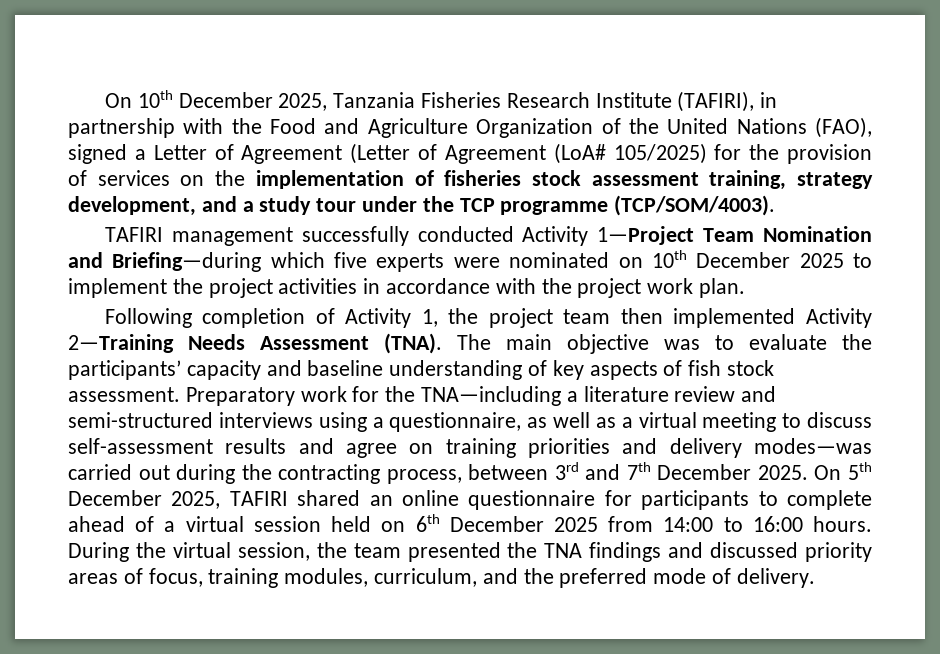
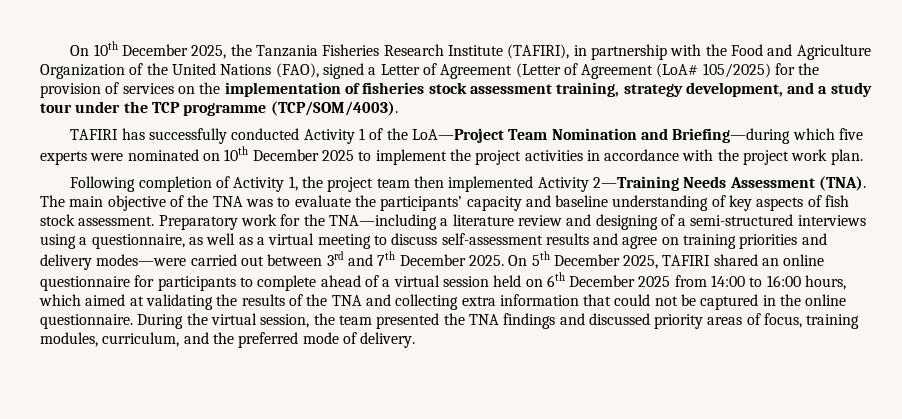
(328, 102) none -> [230,44,252,56] the
[171,227,293,246] management -> [121,128,145,140] has
[597,226,695,245] 1—Project -> [359,128,505,143] 1 of the LoA—Project
(649, 344) none -> [169,195,243,207] of the TNA
(777, 394) none -> [595,214,687,230] designing of a
[754,438,873,454] modes—was -> [96,254,187,266] modes—were
[176,464,462,484] during the contracting process, -> (264, 261) none
[812,516,872,532] hours. -> [805,275,847,290] [39,294,847,310] [40,314,133,329] hours, which aimed at validating the results of the TNA and collecting extra information that could not be captured in the online questionnaire.

